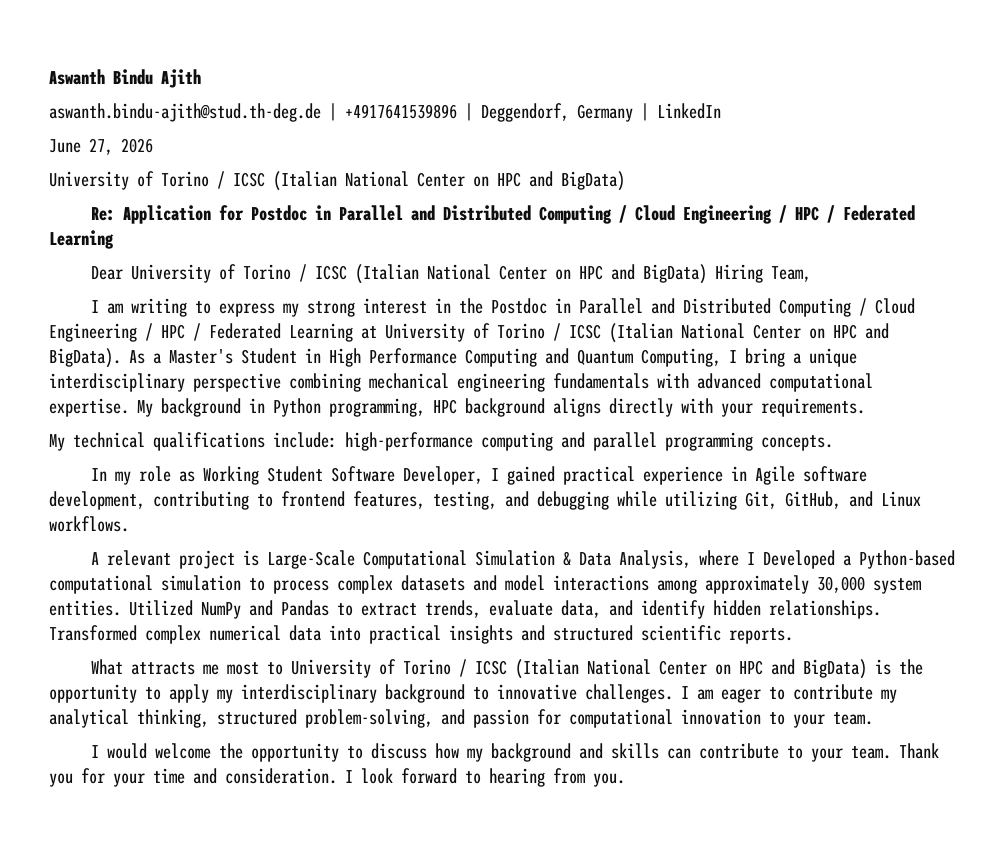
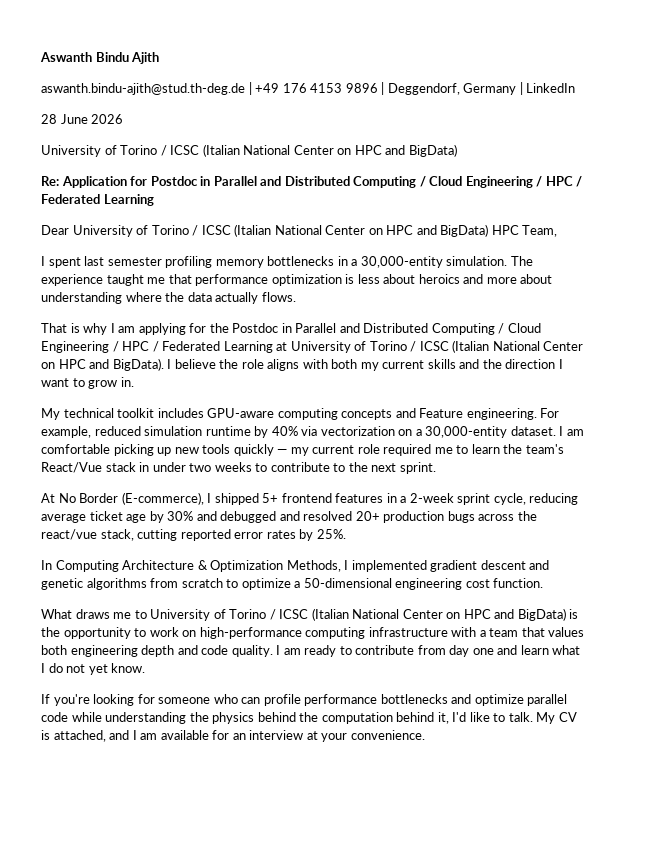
[345,104,457,119] +4917641539896 -> [255,83,378,93] +49 176 4153 9896
[49,138,113,155] June 27, -> [41,114,88,124] 28 June
[715,264,764,283] Hiring -> [491,225,519,235] HPC
[107,298,452,317] am writing to express my strong interest in -> [48,256,533,268] [41,274,553,286] [41,292,296,304] [41,323,207,335] spent last semester profiling memory bottlenecks in a 30,000-entity simulation. The experience taught me that performance optimization is less about heroics and more about understanding where the data actually flows. // That is why I am applying for
[129,348,857,367] [49,373,873,392] [49,398,865,417] [49,432,833,451] [91,466,868,485] [49,491,921,510] [49,516,129,532] [91,550,956,569] [49,575,921,594] [49,600,881,619] [49,625,793,644] [91,659,260,675] As a Master's Student in High Performance Computing and Quantum Computing, I bring a unique interdisciplinary perspective combining mechanical engineering fundamentals with advanced computational expertise. My background in Python programming, HPC background aligns directly with your requirements. // My technical qualifications include: high-performance computing and parallel programming concepts. // In my role as Working Student Software Developer, I gained practical experience in Agile software development, contributing to frontend features, testing, and debugging while utilizing Git, GitHub, and Linux workflows. // A relevant project is Large-Scale Computational Simulation & Data Analysis, where I Developed a Python-based computational simulation to process complex datasets and model interactions among approximately 30,000 system entities. Utilized NumPy and Pandas to extract trends, evaluate data, and identify hidden relationships. Transformed complex numerical data into practical insights and structured scientific reports. // What attracts me most -> [167,359,563,371] [41,377,134,389] [41,408,560,420] [41,426,584,438] [41,444,564,456] [41,462,436,474] [41,492,579,505] [41,511,537,523] [41,529,346,541] [41,560,550,572] [41,578,544,590] [41,609,132,619] I believe the role aligns with both my current skills and the direction I want to grow in. // My technical toolkit includes GPU-aware computing concepts and Feature engineering. For example, reduced simulation runtime by 40% via vectorization on a 30,000-entity dataset. I am comfortable picking up new tools quickly — my current role required me to learn the team's React/Vue stack in under two weeks to contribute to the next sprint. // At No Border (E-commerce), I shipped 5+ frontend features in a 2-week sprint cycle, reducing average ticket age by 30% and debugged and resolved 20+ production bugs across the react/vue stack, cutting reported error rates by 25%. // In Computing Architecture & Optimization Methods, I implemented gradient descent and genetic algorithms from scratch to optimize a 50-dimensional engineering cost function. // What draws me
[169,684,897,703] [49,709,873,728] [91,743,940,762] [49,768,625,787] apply my interdisciplinary background to innovative challenges. I am eager to contribute my analytical thinking, structured problem-solving, and passion for computational innovation to your team. // I would welcome the opportunity to discuss how my background and skills can contribute to your team. Thank you for your time and consideration. I look forward to hearing from you. -> [149,627,585,639] [41,645,581,657] [41,663,146,675] [41,694,568,706] [41,712,577,724] [41,730,425,742] work on high-performance computing infrastructure with a team that values both engineering depth and code quality. I am ready to contribute from day one and learn what I do not yet know. // If you're looking for someone who can profile performance bottlenecks and optimize parallel code while understanding the physics behind the computation behind it, I'd like to talk. My CV is attached, and I am available for an interview at your convenience.

